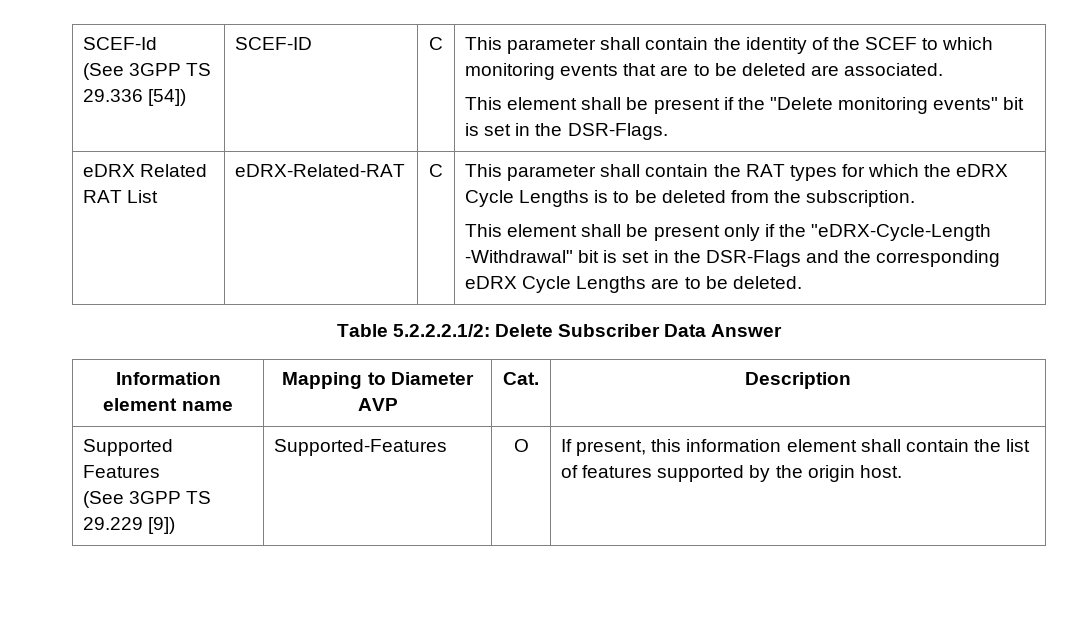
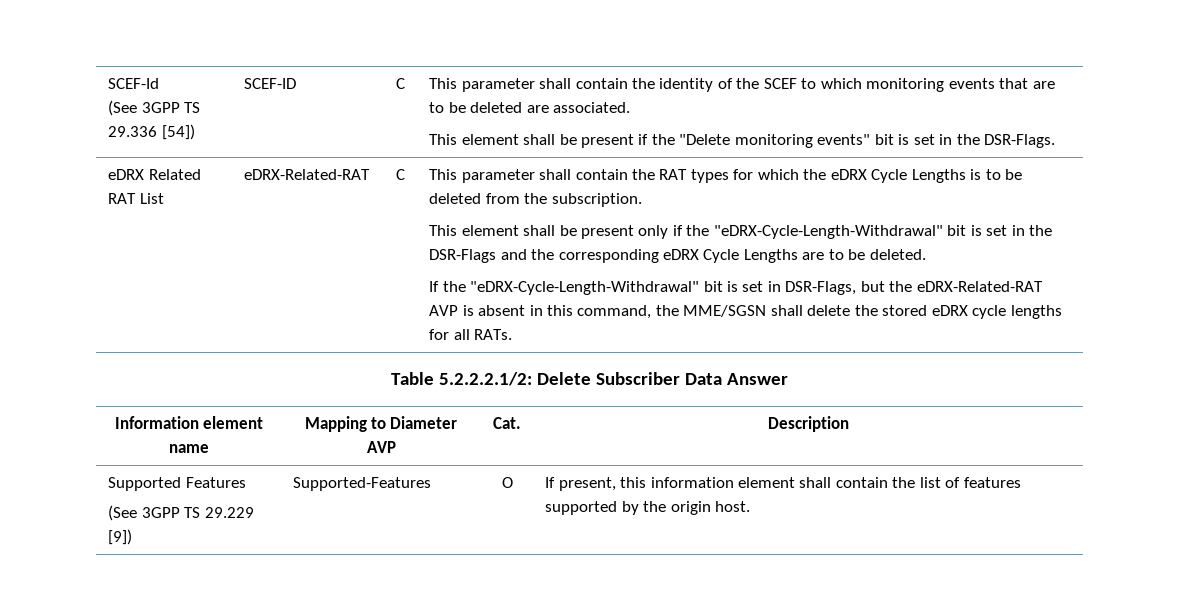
[811,224,992,241] [465,250,574,263] "eDRX-Cycle-Length -Withdrawal" -> [713,225,943,239] "eDRX-Cycle-Length-Withdrawal"
(802, 282) none -> [429,281,1043,295] [429,305,1062,319] [429,329,513,340] // If the "eDRX-Cycle-Length-Withdrawal" bit is set in DSR-Flags, but the eDRX-Related-RAT AVP is absent in this command, the MME/SGSN shall delete the stored eDRX cycle lengths for all RATs.

